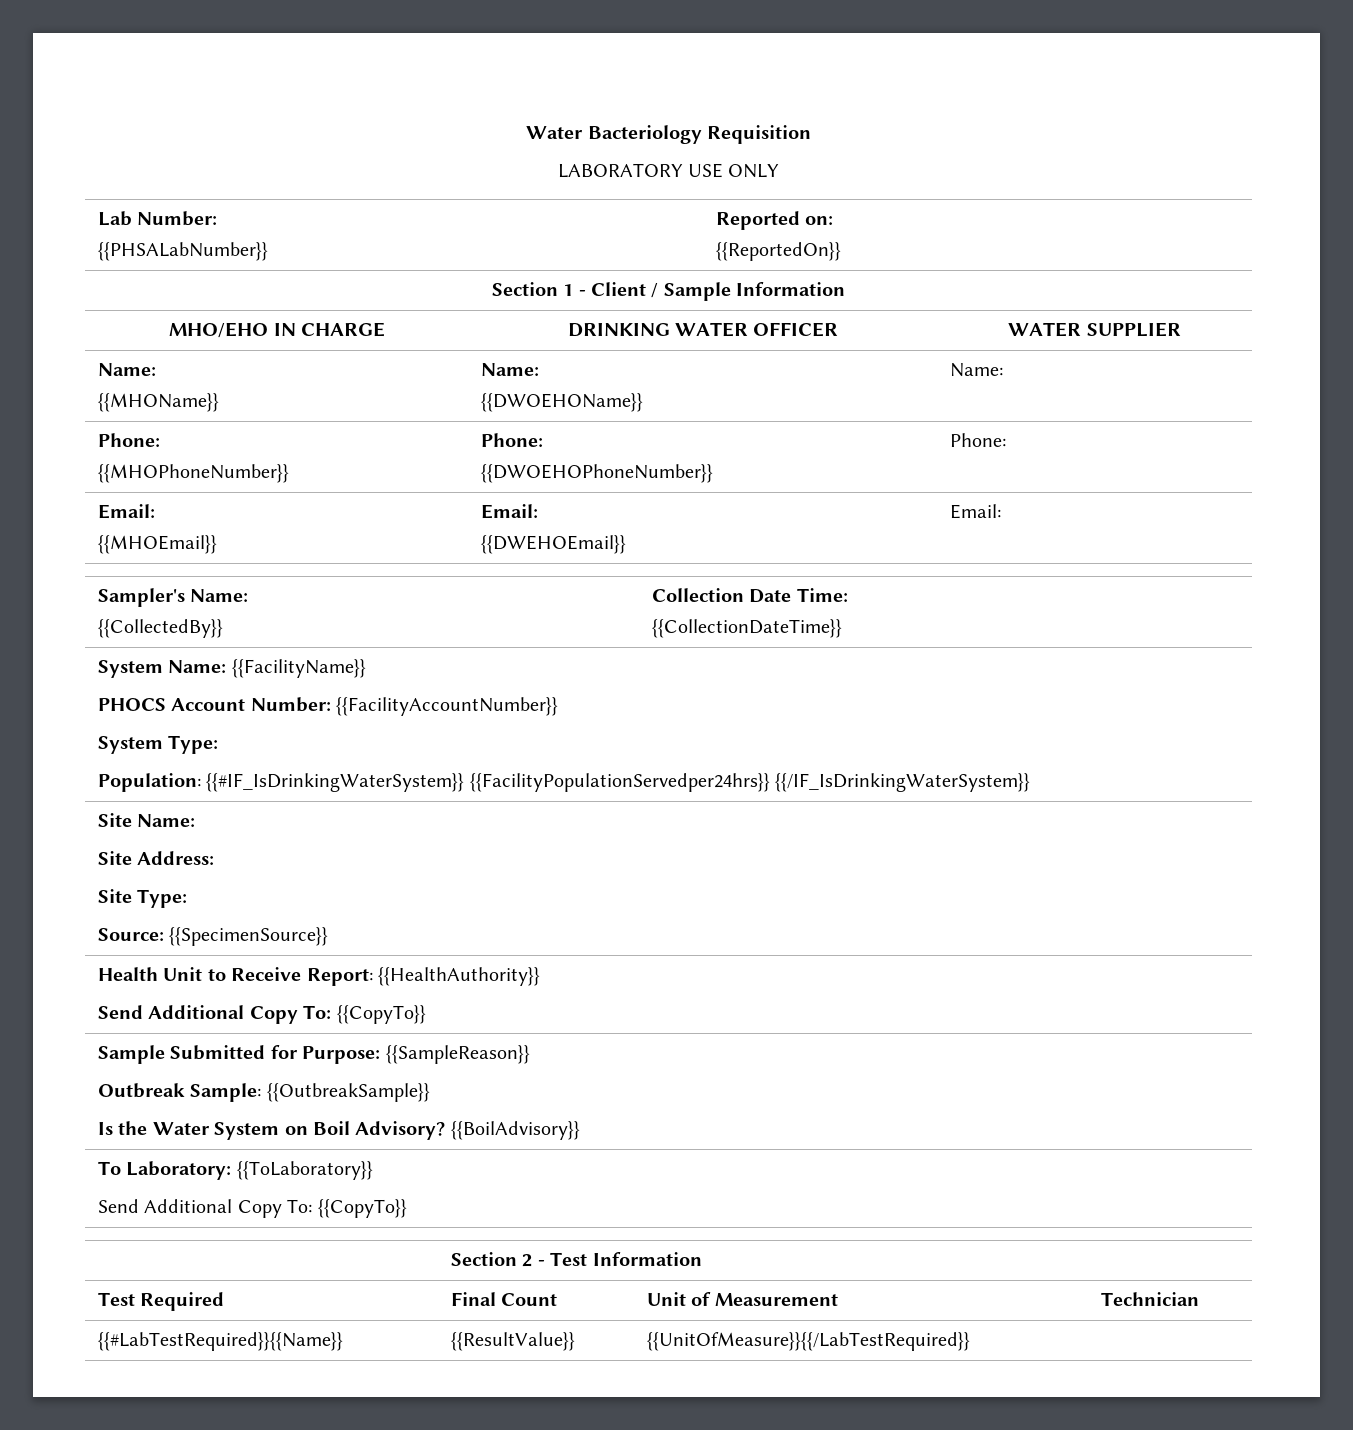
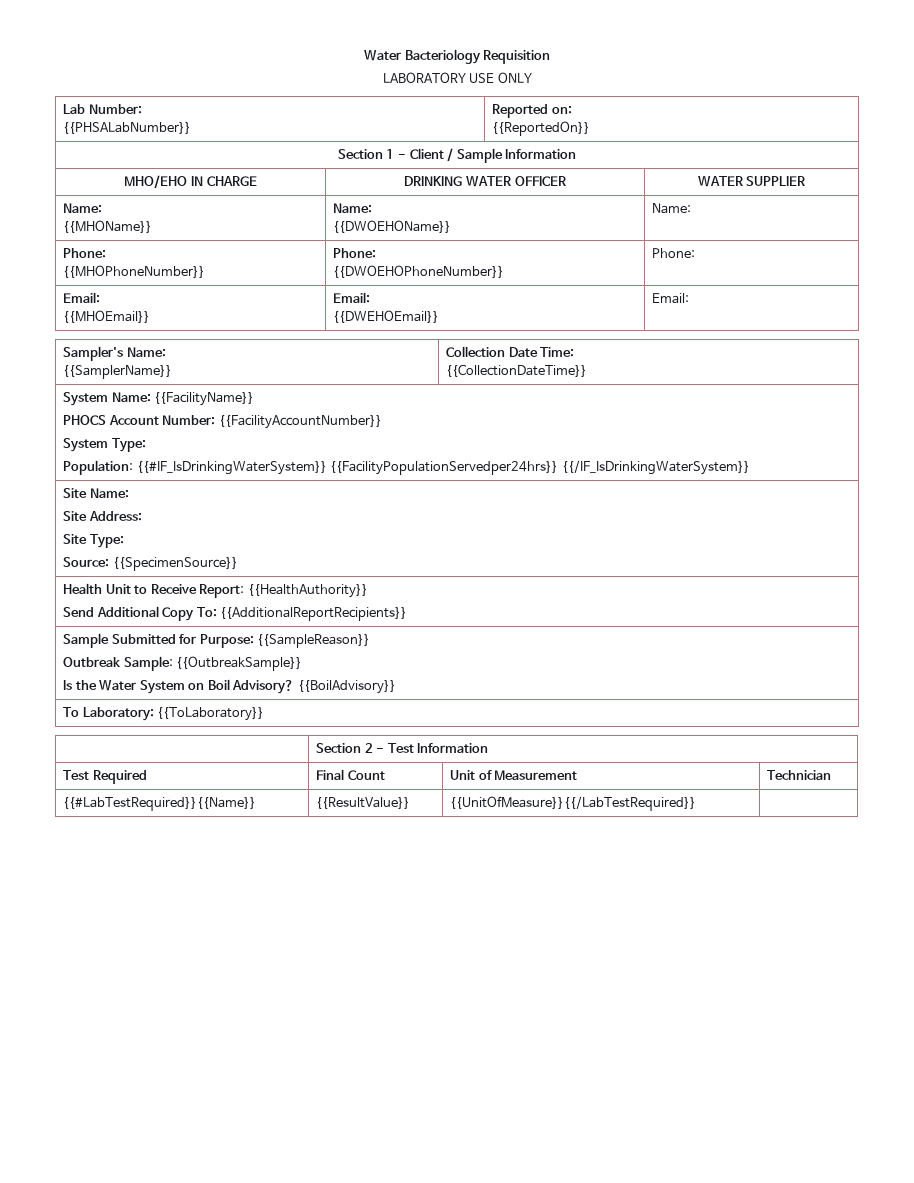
[98,619,224,638] {{CollectedBy}} -> [63,365,173,379] {{SamplerName}}
[336,1005,426,1024] {{CopyTo}} -> [220,607,408,621] {{AdditionalReportRecipients}}
[98,1199,407,1218] // Send Additional Copy To: {{CopyTo}} -> (265, 714) none

